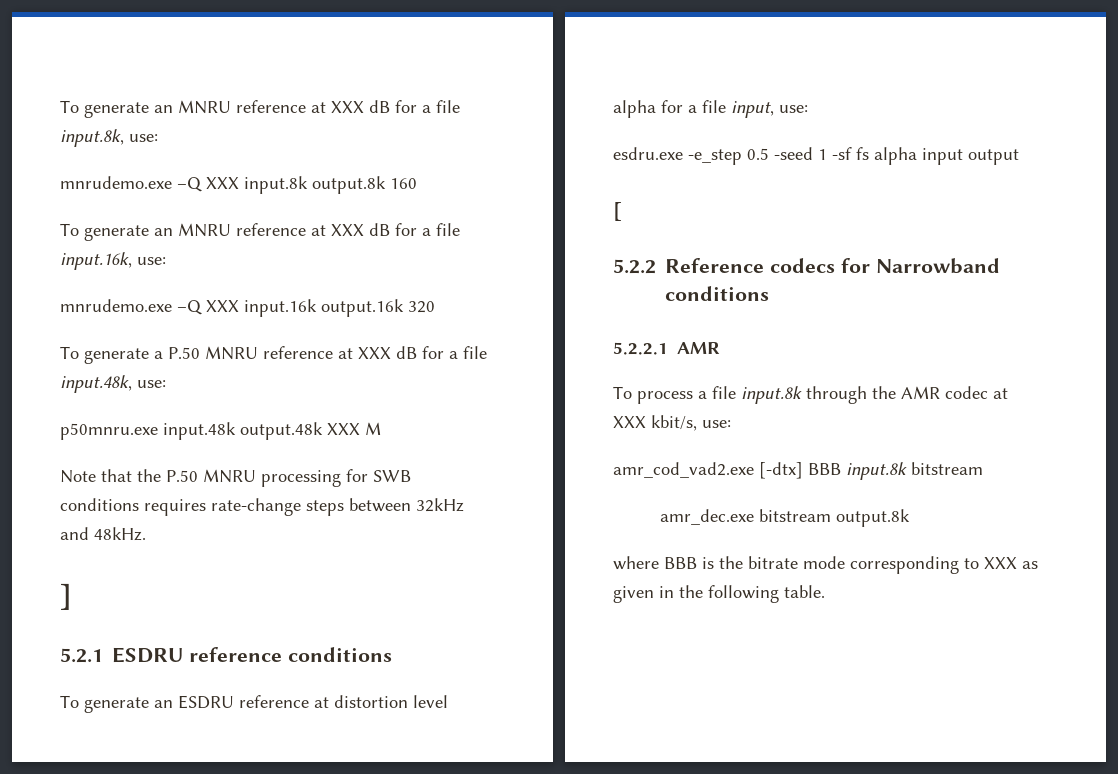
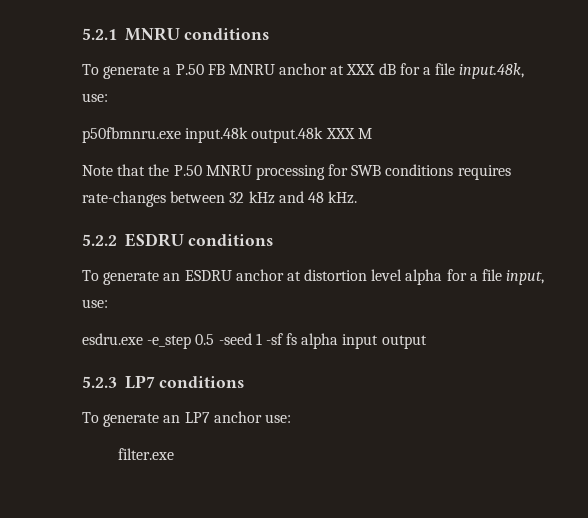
[60,100,460,118] [60,129,158,147] [60,176,417,194] [60,223,460,241] [60,252,166,270] [60,299,435,317] To generate an MNRU reference at XXX dB for a file input.8k, use: // mnrudemo.exe –Q XXX input.8k output.8k 160 // To generate an MNRU reference at XXX dB for a file input.16k, use: // mnrudemo.exe –Q XXX input.16k output.16k 320 -> [82,27,270,41] 5.2.1 MNRU conditions
[205,346,333,360] MNRU reference -> [207,63,328,75] FB MNRU anchor
[60,423,158,440] p50mnru.exe -> [82,127,181,143] p50fbmnru.exe
[211,498,464,516] [60,527,146,541] [60,583,72,610] [60,647,283,663] rate-change steps between 32kHz and 48kHz. // ] // 5.2.1 ESDRU reference -> [82,191,358,207] [82,233,184,247] rate-changes between 32 kHz and 48 kHz. // 5.2.2 ESDRU
[239,695,309,708] reference -> [235,269,284,281] anchor
[613,202,622,221] [613,258,1000,274] [665,286,770,301] [613,342,721,355] [613,386,1008,404] [613,415,731,431] [613,462,983,480] [660,509,911,527] [613,556,1038,574] [613,585,825,603] [ // 5.2.2 Reference codecs for Narrowband conditions // 5.2.2.1 AMR // To process a file input.8k through the AMR codec at XXX kbit/s, use: // amr_cod_vad2.exe [-dtx] BBB input.8k bitstream // amr_dec.exe bitstream output.8k // where BBB is the bitrate mode corresponding to XXX as given in the following table. -> [82,375,245,389] [82,411,291,427] [117,448,174,460] 5.2.3 LP7 conditions // To generate an LP7 anchor use: // filter.exe

